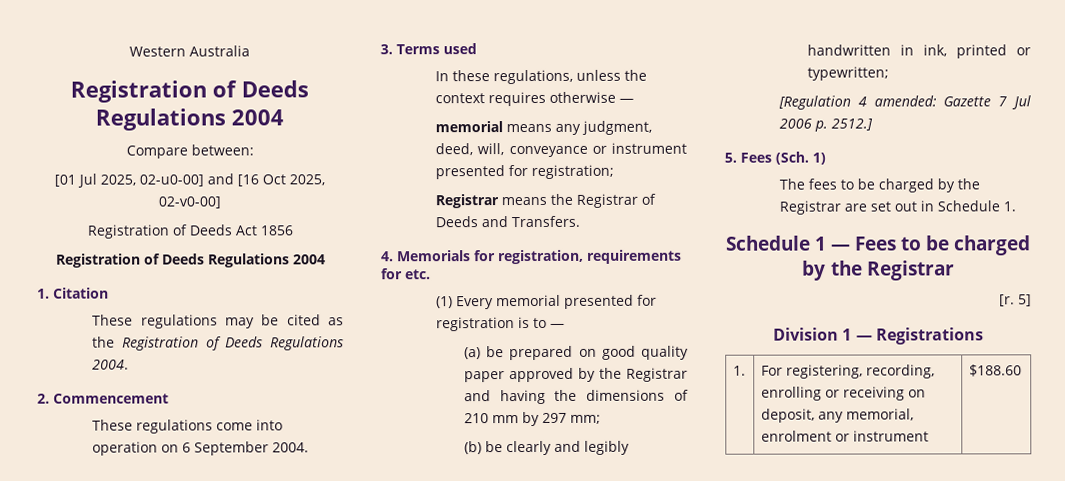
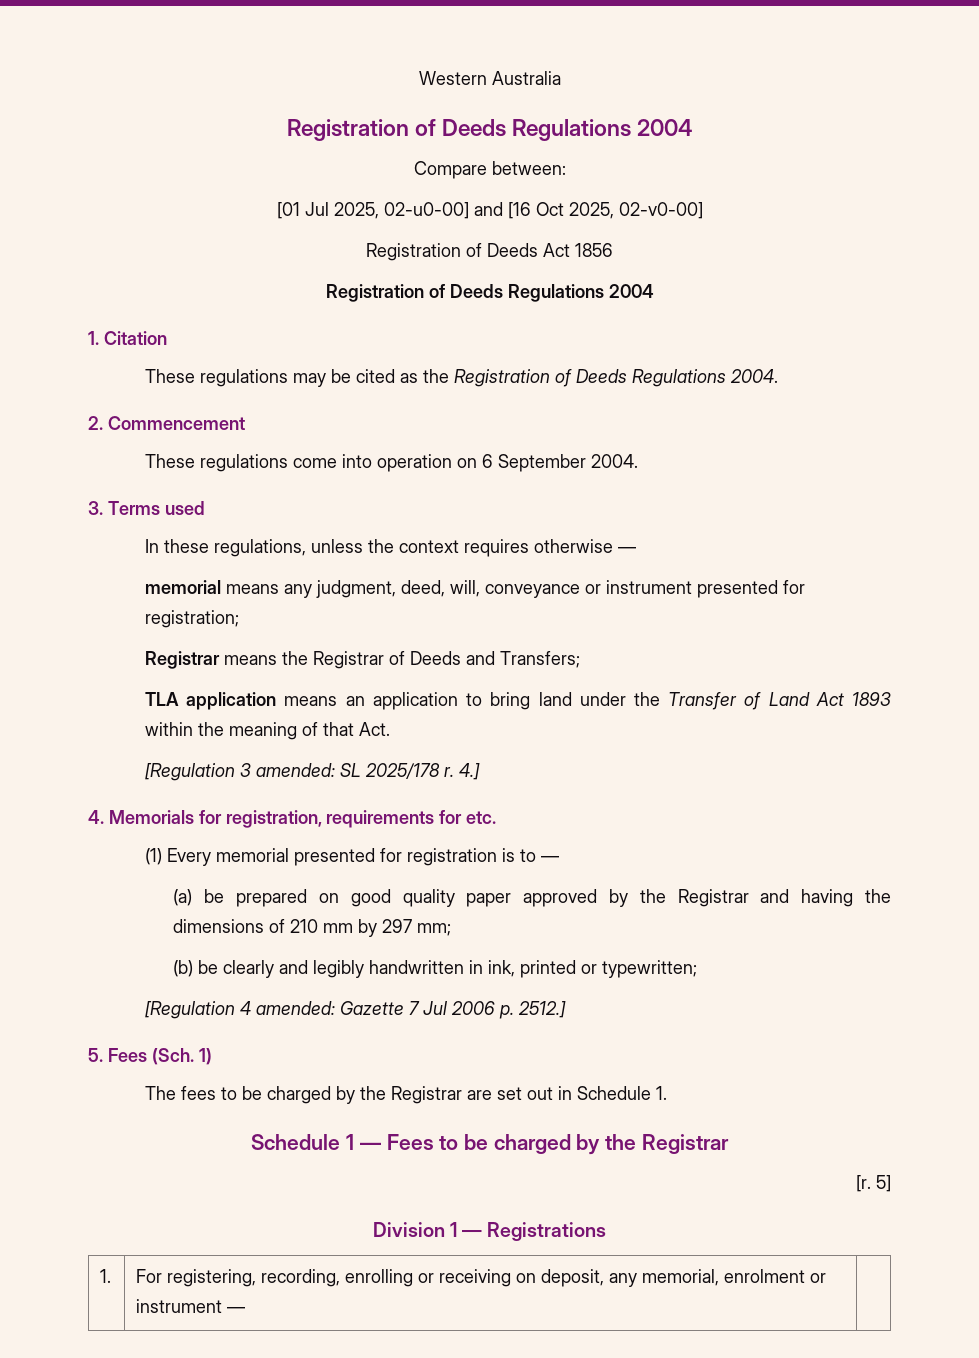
[511,215,581,228] Transfers. -> [499,651,580,668] [144,692,891,710] [144,722,390,740] [144,763,480,781] Transfers; // TLA application means an application to bring land under the Transfer of Land Act 1893 within the meaning of that Act. // [Regulation 3 amended: SL 2025/178 r. 4.]
[968,364,1022,377] | $188.60 -> [227,1307,246,1313] — |

